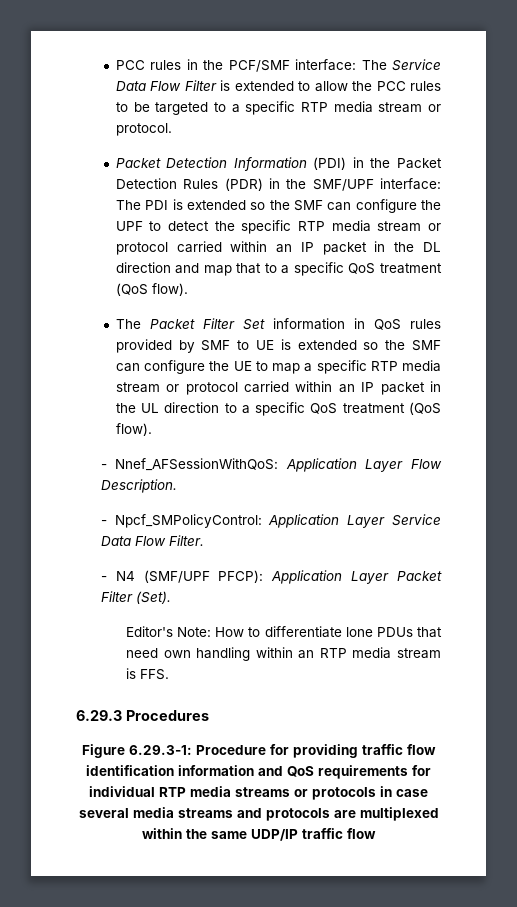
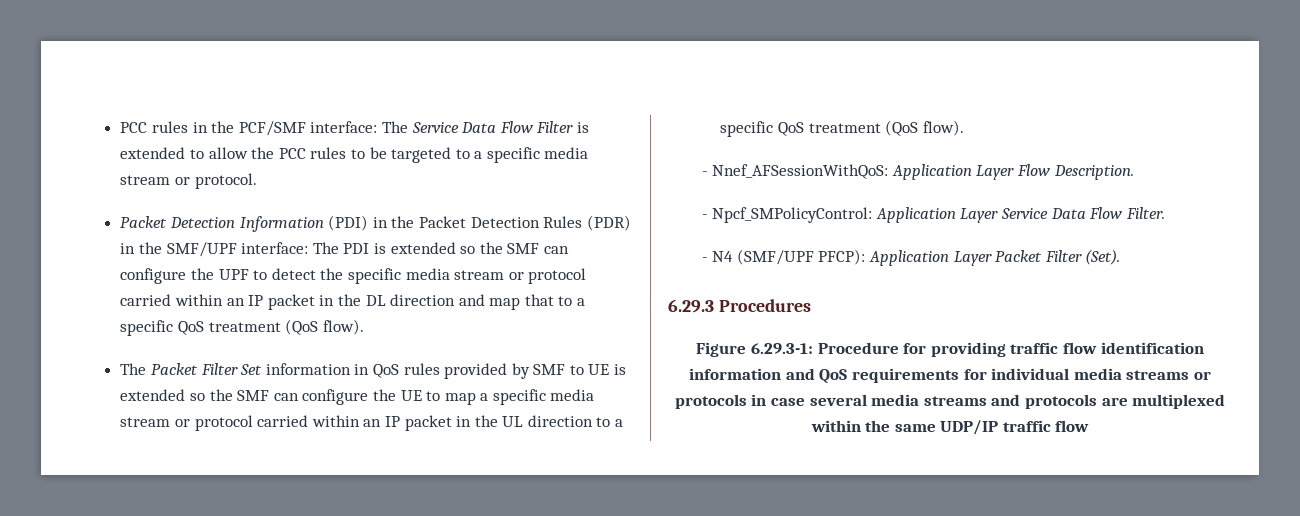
[300,102,328,112] RTP -> (540, 155) none
[298,221,326,231] RTP -> (401, 276) none
[370,361,398,371] RTP -> (546, 397) none
[125,626,442,638] [125,647,441,661] [125,668,169,680] // Editor's Note: How to differentiate lone PDUs that need own handling within an RTP media stream is FFS. -> (1121, 257) none
[159,787,186,797] RTP -> (1070, 374) none

